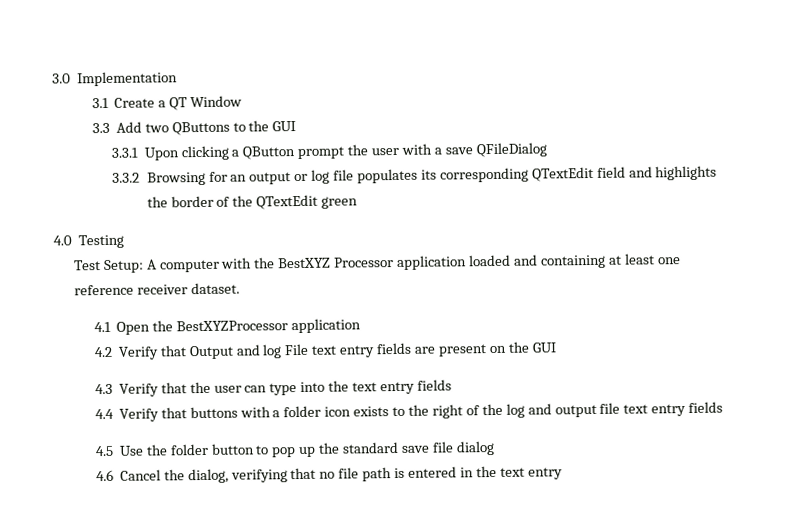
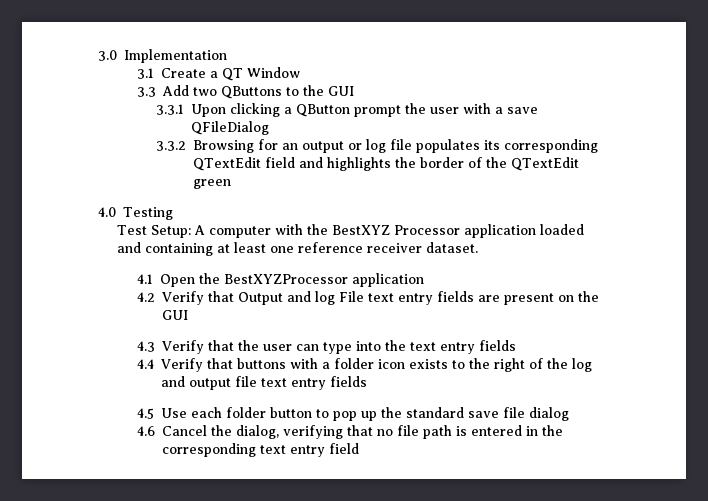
[145,444,168,456] the -> [190,407,222,418] each
[499,467,563,480] text entry -> [161,443,359,457] corresponding text entry field

